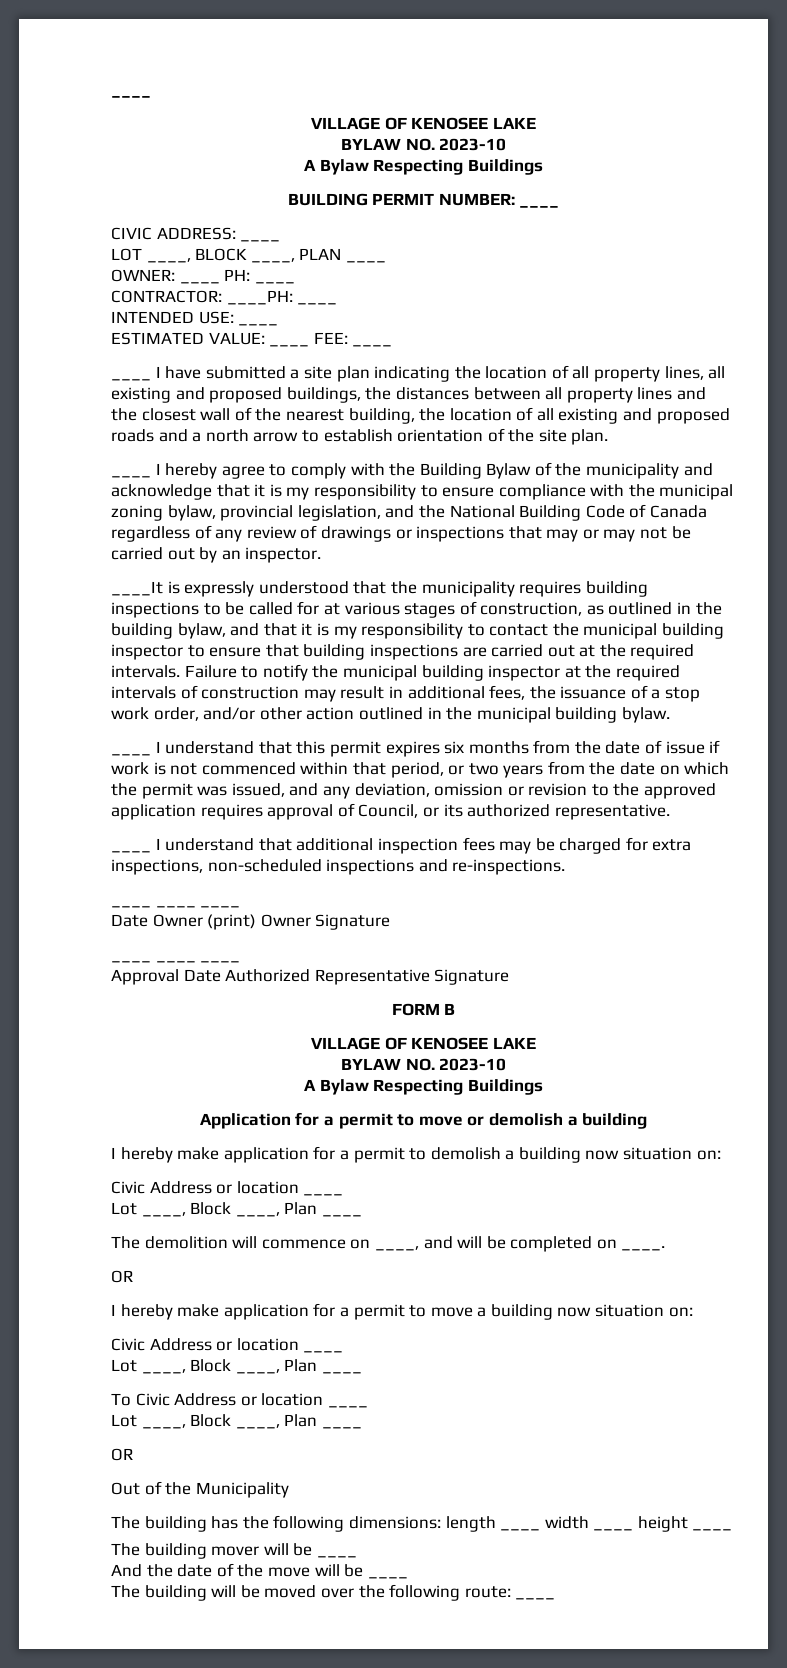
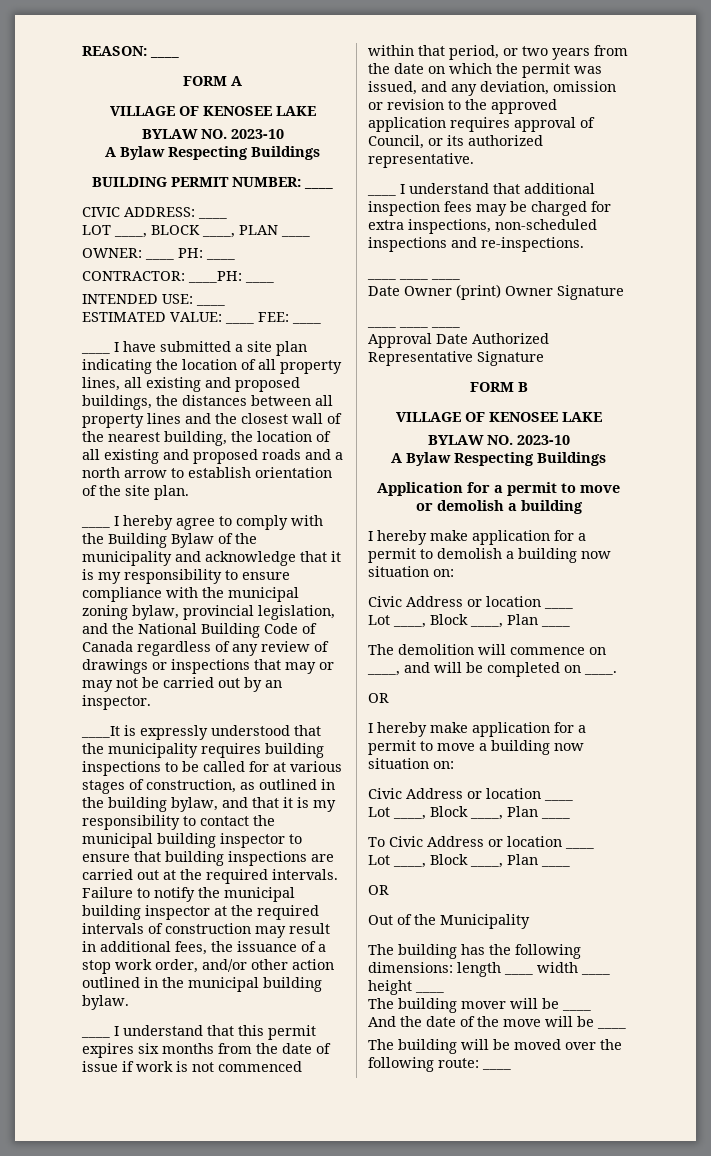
[111,95,151,98] ____ -> [82,46,147,56] [150,56,179,58] [183,76,242,86] REASON: ____ // FORM A

